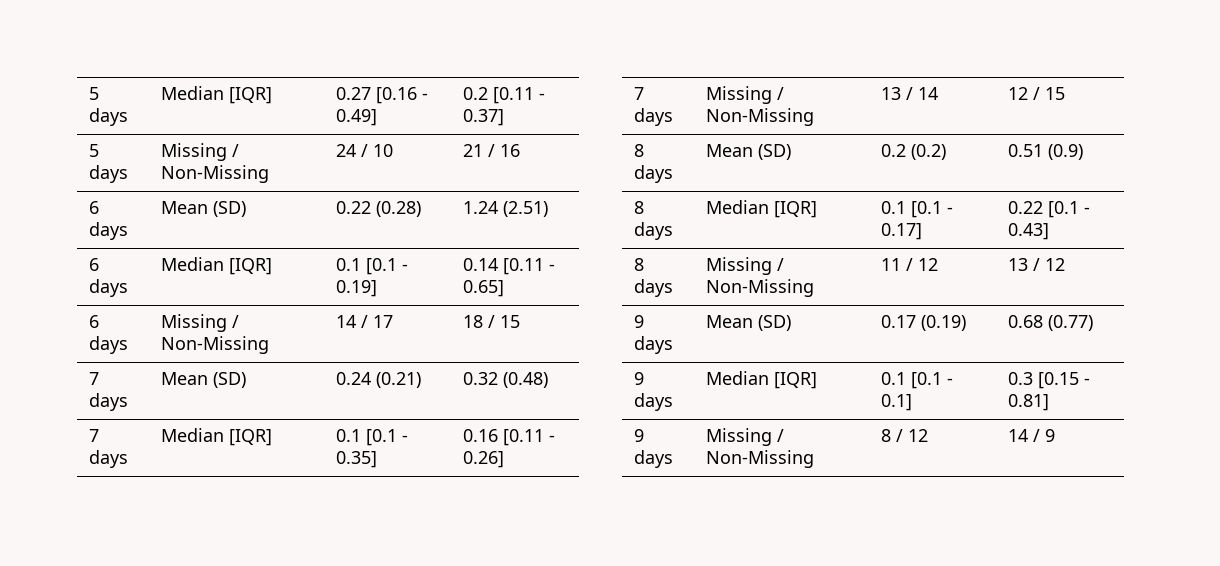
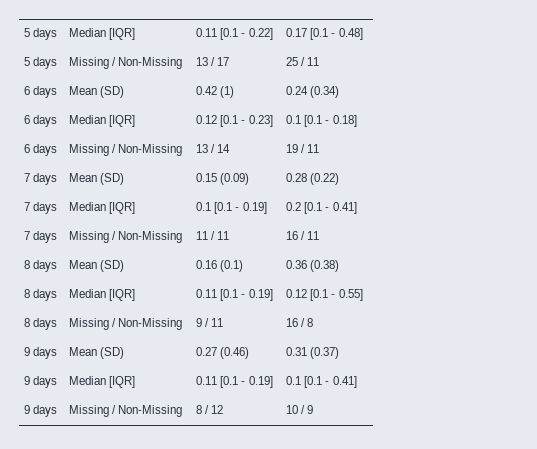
[335,87,428,104] [335,109,377,126] [462,87,545,104] [462,109,504,126] 0.27 [0.16 - 0.49] | 0.2 [0.11 - 0.37] -> [196,28,273,40] [286,28,363,40] 0.11 [0.1 - 0.22] | 0.17 [0.1 - 0.48]
[335,144,393,157] [462,144,520,157] 24 / 10 | 21 / 16 -> [196,57,230,66] [286,57,320,66] 13 / 17 | 25 / 11
[335,201,421,217] [462,201,548,217] 0.22 (0.28) | 1.24 (2.51) -> [196,86,235,98] [286,86,340,98] 0.42 (1) | 0.24 (0.34)
[335,258,408,275] [335,280,377,297] [462,258,555,275] [462,280,504,297] [88,315,99,328] [88,336,128,354] [160,314,239,332] [160,336,269,354] [335,315,393,328] [462,315,520,328] [88,372,99,385] [88,393,128,411] [160,372,246,388] [335,372,421,388] [462,372,548,388] [88,429,99,442] [88,450,128,468] [160,428,272,446] [335,429,408,446] [335,451,377,468] [462,429,555,446] [462,451,504,468] 0.1 [0.1 - 0.19] | 0.14 [0.11 - 0.65] // 6 days | Missing / Non-Missing | 14 / 17 | 18 / 15 // 7 days | Mean (SD) | 0.24 (0.21) | 0.32 (0.48) // 7 days | Median [IQR] | 0.1 [0.1 - 0.35] | 0.16 [0.11 - 0.26] -> [196,115,273,127] [286,115,357,127] [24,144,58,156] [69,144,183,156] [196,144,231,153] [286,144,320,153] [24,173,58,185] [69,173,125,185] [196,173,250,185] [286,173,340,185] [24,202,58,214] [69,202,136,214] [196,202,267,214] [286,202,357,214] 0.12 [0.1 - 0.23] | 0.1 [0.1 - 0.18] // 6 days | Missing / Non-Missing | 13 / 14 | 19 / 11 // 7 days | Mean (SD) | 0.15 (0.09) | 0.28 (0.22) // 7 days | Median [IQR] | 0.1 [0.1 - 0.19] | 0.2 [0.1 - 0.41]
[880,87,938,100] [1007,87,1065,100] 13 / 14 | 12 / 15 -> [196,231,230,240] [286,231,320,240] 11 / 11 | 16 / 11
[880,144,946,160] [1007,144,1083,160] 0.2 (0.2) | 0.51 (0.9) -> [196,260,244,272] [286,260,340,272] 0.16 (0.1) | 0.36 (0.38)
[880,201,953,218] [880,223,922,240] [1007,201,1090,218] [1007,223,1049,240] 0.1 [0.1 - 0.17] | 0.22 [0.1 - 0.43] -> [196,289,273,301] [286,289,363,301] 0.11 [0.1 - 0.19] | 0.12 [0.1 - 0.55]
[880,258,938,271] [1007,258,1065,271] 11 / 12 | 13 / 12 -> [196,318,224,327] [286,318,314,327] 9 / 11 | 16 / 8
[880,315,966,331] [1007,315,1093,331] 0.17 (0.19) | 0.68 (0.77) -> [196,347,250,359] [286,347,340,359] 0.27 (0.46) | 0.31 (0.37)
[880,372,953,389] [880,394,912,411] [1007,372,1090,389] [1007,394,1049,411] | 0.1 [0.1 - 0.1] | 0.3 [0.15 - 0.81] -> [196,376,273,388] [286,376,357,388] | 0.11 [0.1 - 0.19] | 0.1 [0.1 - 0.41]
[1007,429,1028,442] 14 -> [286,405,299,414] 10

